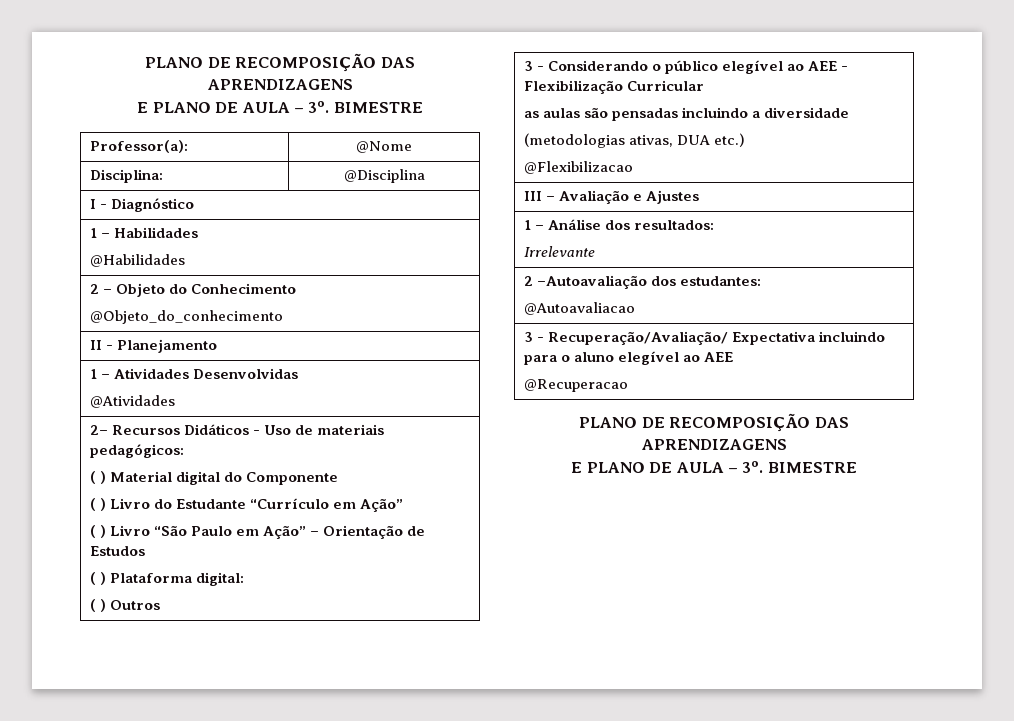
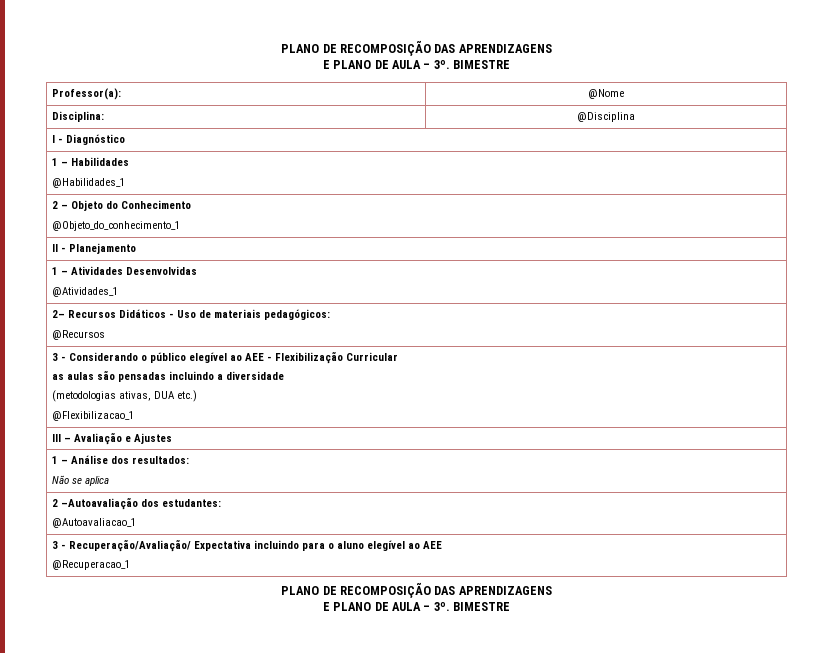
[90,254,186,267] @Habilidades -> [51,178,125,188] @Habilidades_1
[90,310,284,324] @Objeto_do_conhecimento -> [51,221,180,231] @Objeto_do_conhecimento_1
[90,395,176,408] @Atividades -> [51,287,118,297] @Atividades_1
[90,471,339,485] [90,498,404,512] [90,525,426,539] [90,546,146,556] [90,572,245,586] [90,599,161,612] ( ) Material digital do Componente // ( ) Livro do Estudante “Currículo em Ação” // ( ) Livro “São Paulo em Ação” – Orientação de Estudos // ( ) Plataforma digital: // ( ) Outros -> [51,330,105,340] @Recursos
[524,161,634,174] @Flexibilizacao -> [51,411,134,421] @Flexibilizacao_1
[524,246,596,257] Irrelevante -> [51,475,109,486] Não se aplica
[524,302,636,315] @Autoavaliacao -> [51,518,136,528] @Autoavaliacao_1
[524,379,629,392] @Recuperacao -> [51,560,130,570] @Recuperacao_1

